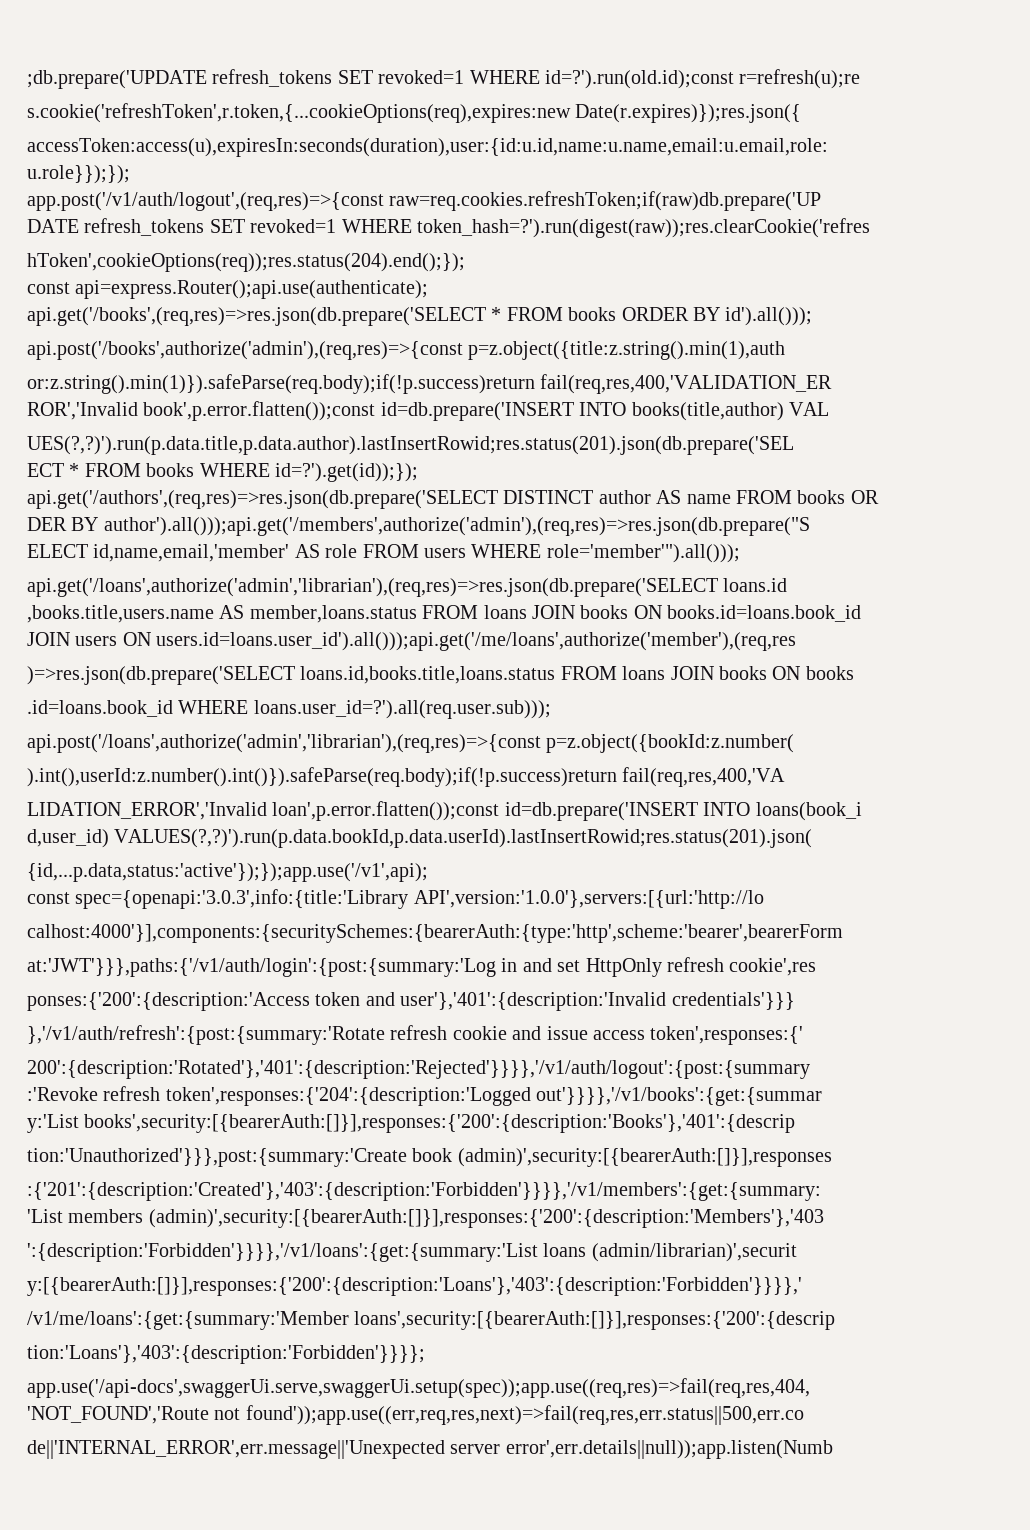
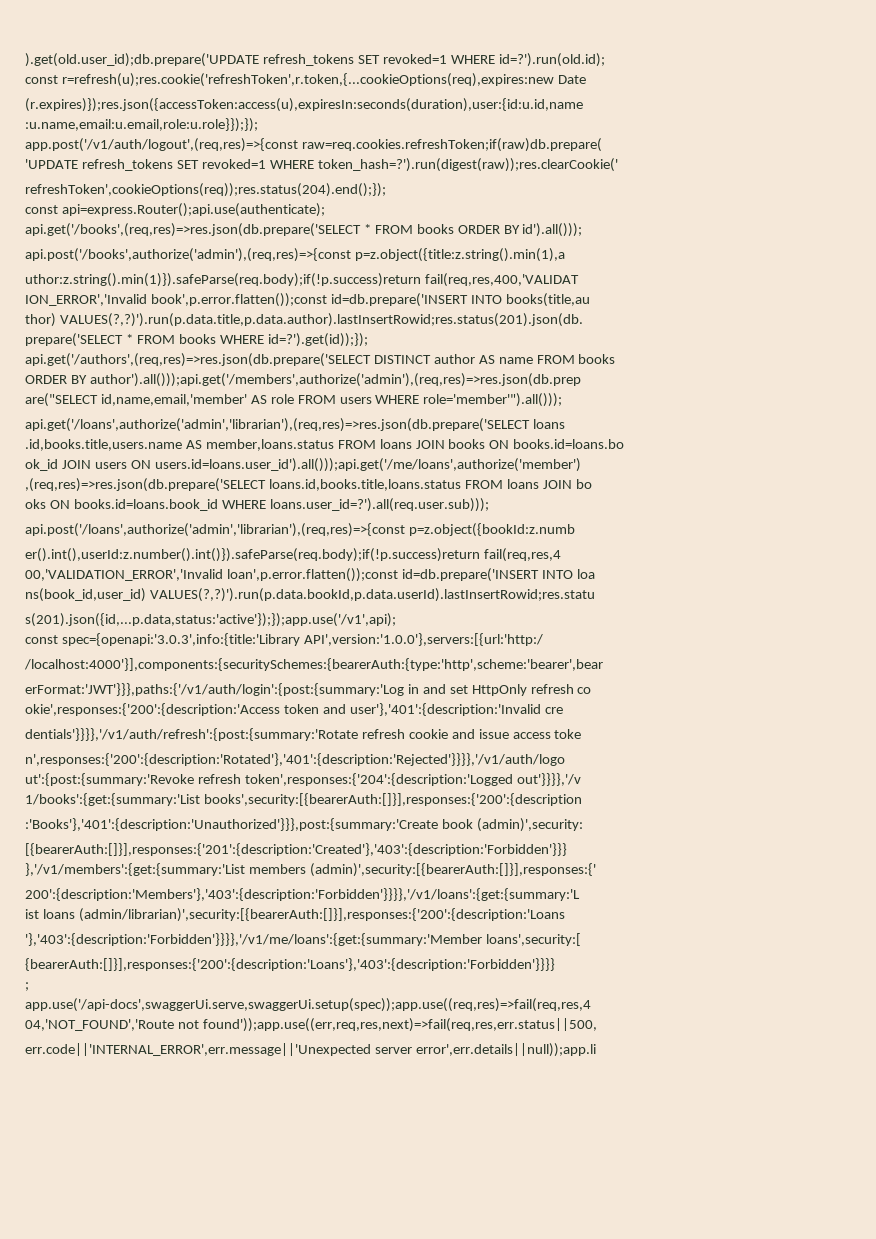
[27,69,861,89] [27,103,802,123] [27,138,828,157] [27,165,130,184] ;db.prepare('UPDATE refresh_tokens SET revoked=1 WHERE id=?').run(old.id);const r=refresh(u);re // s.cookie('refreshToken',r.token,{...cookieOptions(req),expires:new Date(r.expires)});res.json({ // accessToken:access(u),expiresIn:seconds(duration),user:{id:u.id,name:u.name,email:u.email,role: // u.role}});}); -> [25,53,605,67] [25,73,586,87] [25,98,583,112] [25,118,258,132] ).get(old.user_id);db.prepare('UPDATE refresh_tokens SET revoked=1 WHERE id=?').run(old.id); // const r=refresh(u);res.cookie('refreshToken',r.token,{...cookieOptions(req),expires:new Date // (r.expires)});res.json({accessToken:access(u),expiresIn:seconds(duration),user:{id:u.id,name // :u.name,email:u.email,role:u.role}});});
[389,191,822,211] [27,218,870,238] [27,253,465,272] raw=req.cookies.refreshToken;if(raw)db.prepare('UP // DATE refresh_tokens SET revoked=1 WHERE token_hash=?').run(digest(raw));res.clearCookie('refres // hToken',cookieOptions(req));res.status(204).end();}); -> [301,138,602,152] [25,158,618,172] [25,183,386,197] raw=req.cookies.refreshToken;if(raw)db.prepare( // 'UPDATE refresh_tokens SET revoked=1 WHERE token_hash=?').run(digest(raw));res.clearCookie(' // refreshToken',cookieOptions(req));res.status(204).end();});
[468,341,786,360] [27,374,833,394] [27,401,829,421] [27,436,794,455] [27,463,64,477] p=z.object({title:z.string().min(1),auth // or:z.string().min(1)}).safeParse(req.body);if(!p.success)return fail(req,res,400,'VALIDATION_ER // ROR','Invalid book',p.error.flatten());const id=db.prepare('INSERT INTO books(title,author) VAL // UES(?,?)').run(p.data.title,p.data.author).lastInsertRowid;res.status(201).json(db.prepare('SEL // ECT -> [354,248,565,262] [25,273,579,287] [25,293,590,307] [25,313,583,327] [25,333,123,347] p=z.object({title:z.string().min(1),a // uthor:z.string().min(1)}).safeParse(req.body);if(!p.success)return fail(req,res,400,'VALIDAT // ION_ERROR','Invalid book',p.error.flatten());const id=db.prepare('INSERT INTO books(title,au // thor) VALUES(?,?)').run(p.data.title,p.data.author).lastInsertRowid;res.status(201).json(db. // prepare('SELECT
[850,490,879,504] [27,517,810,536] [27,544,88,558] OR // DER BY author').all()));api.get('/members',authorize('admin'),(req,res)=>res.json(db.prepare("S // ELECT -> [25,373,581,387] [25,393,98,407] // ORDER BY author').all()));api.get('/members',authorize('admin'),(req,res)=>res.json(db.prep // are("SELECT
[723,578,788,592] [27,605,214,623] loans.id // ,books.title,users.name -> [532,419,565,429] [25,439,182,451] loans // .id,books.title,users.name
[667,605,862,622] books.id=loans.book_id // -> [513,439,625,449] [25,459,58,471] books.id=loans.bo // ok_id
[156,632,797,651] [27,666,295,685] users.id=loans.user_id').all()));api.get('/me/loans',authorize('member'),(req,res // )=>res.json(db.prepare('SELECT -> [154,458,581,472] [25,478,266,492] users.id=loans.user_id').all()));api.get('/me/loans',authorize('member') // ,(req,res)=>res.json(db.prepare('SELECT
[718,666,854,680] [27,700,173,717] books ON books // .id=loans.book_id -> [575,479,592,489] [25,499,218,511] bo // oks ON books.id=loans.book_id
[546,734,795,753] [27,767,786,787] [27,801,862,821] [27,829,813,848] [27,863,428,882] p=z.object({bookId:z.number( // ).int(),userId:z.number().int()}).safeParse(req.body);if(!p.success)return fail(req,res,400,'VA // LIDATION_ERROR','Invalid loan',p.error.flatten());const id=db.prepare('INSERT INTO loans(book_i // d,user_id) VALUES(?,?)').run(p.data.bookId,p.data.userId).lastInsertRowid;res.status(201).json( // {id,...p.data,status:'active'});});app.use('/v1',api); -> [408,523,575,537] [25,548,561,562] [25,568,595,582] [25,588,595,602] [25,613,396,627] p=z.object({bookId:z.numb // er().int(),userId:z.number().int()}).safeParse(req.body);if(!p.success)return fail(req,res,4 // 00,'VALIDATION_ERROR','Invalid loan',p.error.flatten());const id=db.prepare('INSERT INTO loa // ns(book_id,user_id) VALUES(?,?)').run(p.data.bookId,p.data.userId).lastInsertRowid;res.statu // s(201).json({id,...p.data,status:'active'});});app.use('/v1',api);
[413,890,764,909] [27,924,843,943] [27,958,496,977] API',version:'1.0.0'},servers:[{url:'http://lo // calhost:4000'}],components:{securitySchemes:{bearerAuth:{type:'http',scheme:'bearer',bearerForm // at:'JWT'}}},paths:{'/v1/auth/login':{post:{summary:'Log -> [303,633,543,646] [24,658,603,671] [25,683,404,696] API',version:'1.0.0'},servers:[{url:'http:/ // /localhost:4000'}],components:{securitySchemes:{bearerAuth:{type:'http',scheme:'bearer',bear // erFormat:'JWT'}}},paths:{'/v1/auth/login':{post:{summary:'Log
[729,958,817,976] [27,992,310,1011] cookie',res // ponses:{'200':{description:'Access -> [577,687,592,694] [25,703,280,716] co // okie',responses:{'200':{description:'Access
[671,992,795,1010] [27,1025,385,1045] credentials'}}} // },'/v1/auth/refresh':{post:{summary:'Rotate -> [544,707,563,714] [25,728,358,741] cre // dentials'}}}},'/v1/auth/refresh':{post:{summary:'Rotate
[650,1026,804,1045] [27,1060,810,1079] [27,1086,823,1106] [27,1114,796,1133] [27,1148,832,1167] [27,1182,821,1201] [27,1209,824,1228] [27,1243,797,1262] [27,1277,802,1296] [27,1311,836,1330] [27,1345,425,1364] [27,1378,810,1398] [27,1405,804,1425] [27,1440,833,1459] token',responses:{' // 200':{description:'Rotated'},'401':{description:'Rejected'}}}},'/v1/auth/logout':{post:{summary // :'Revoke refresh token',responses:{'204':{description:'Logged out'}}}},'/v1/books':{get:{summar // y:'List books',security:[{bearerAuth:[]}],responses:{'200':{description:'Books'},'401':{descrip // tion:'Unauthorized'}}},post:{summary:'Create book (admin)',security:[{bearerAuth:[]}],responses // :{'201':{description:'Created'},'403':{description:'Forbidden'}}}},'/v1/members':{get:{summary: // 'List members (admin)',security:[{bearerAuth:[]}],responses:{'200':{description:'Members'},'403 // ':{description:'Forbidden'}}}},'/v1/loans':{get:{summary:'List loans (admin/librarian)',securit // y:[{bearerAuth:[]}],responses:{'200':{description:'Loans'},'403':{description:'Forbidden'}}}},' // /v1/me/loans':{get:{summary:'Member loans',security:[{bearerAuth:[]}],responses:{'200':{descrip // tion:'Loans'},'403':{description:'Forbidden'}}}}; // app.use('/api-docs',swaggerUi.serve,swaggerUi.setup(spec));app.use((req,res)=>fail(req,res,404, // 'NOT_FOUND','Route not found'));app.use((err,req,res,next)=>fail(req,res,err.status||500,err.co // de||'INTERNAL_ERROR',err.message||'Unexpected server error',err.details||null));app.listen(Numb -> [554,729,582,739] [25,753,565,766] [25,773,581,786] [25,793,582,806] [25,818,583,832] [25,843,567,856] [25,863,596,877] [25,888,580,901] [25,908,565,922] [25,933,581,946] [25,958,555,971] [25,982,29,991] [25,998,591,1012] [25,1018,597,1032] [25,1043,596,1057] toke // n',responses:{'200':{description:'Rotated'},'401':{description:'Rejected'}}}},'/v1/auth/logo // ut':{post:{summary:'Revoke refresh token',responses:{'204':{description:'Logged out'}}}},'/v // 1/books':{get:{summary:'List books',security:[{bearerAuth:[]}],responses:{'200':{description // :'Books'},'401':{description:'Unauthorized'}}},post:{summary:'Create book (admin)',security: // [{bearerAuth:[]}],responses:{'201':{description:'Created'},'403':{description:'Forbidden'}}} // },'/v1/members':{get:{summary:'List members (admin)',security:[{bearerAuth:[]}],responses:{' // 200':{description:'Members'},'403':{description:'Forbidden'}}}},'/v1/loans':{get:{summary:'L // ist loans (admin/librarian)',security:[{bearerAuth:[]}],responses:{'200':{description:'Loans // '},'403':{description:'Forbidden'}}}},'/v1/me/loans':{get:{summary:'Member loans',security:[ // {bearerAuth:[]}],responses:{'200':{description:'Loans'},'403':{description:'Forbidden'}}}} // ; // app.use('/api-docs',swaggerUi.serve,swaggerUi.setup(spec));app.use((req,res)=>fail(req,res,4 // 04,'NOT_FOUND','Route not found'));app.use((err,req,res,next)=>fail(req,res,err.status||500, // err.code||'INTERNAL_ERROR',err.message||'Unexpected server error',err.details||null));app.li

